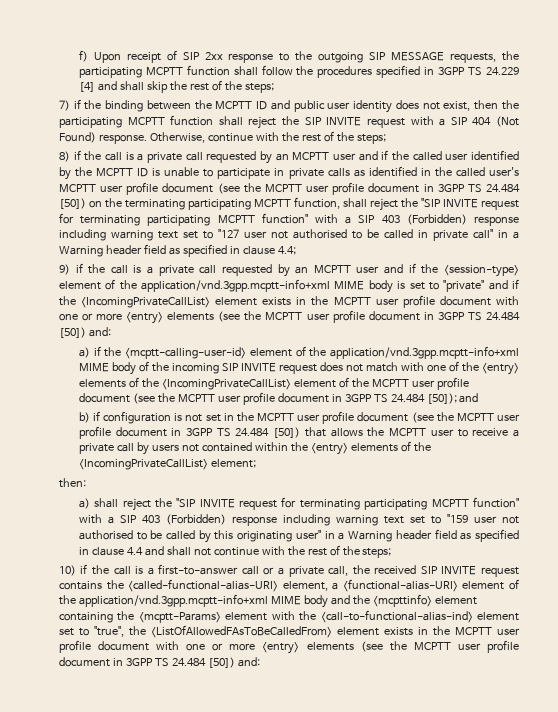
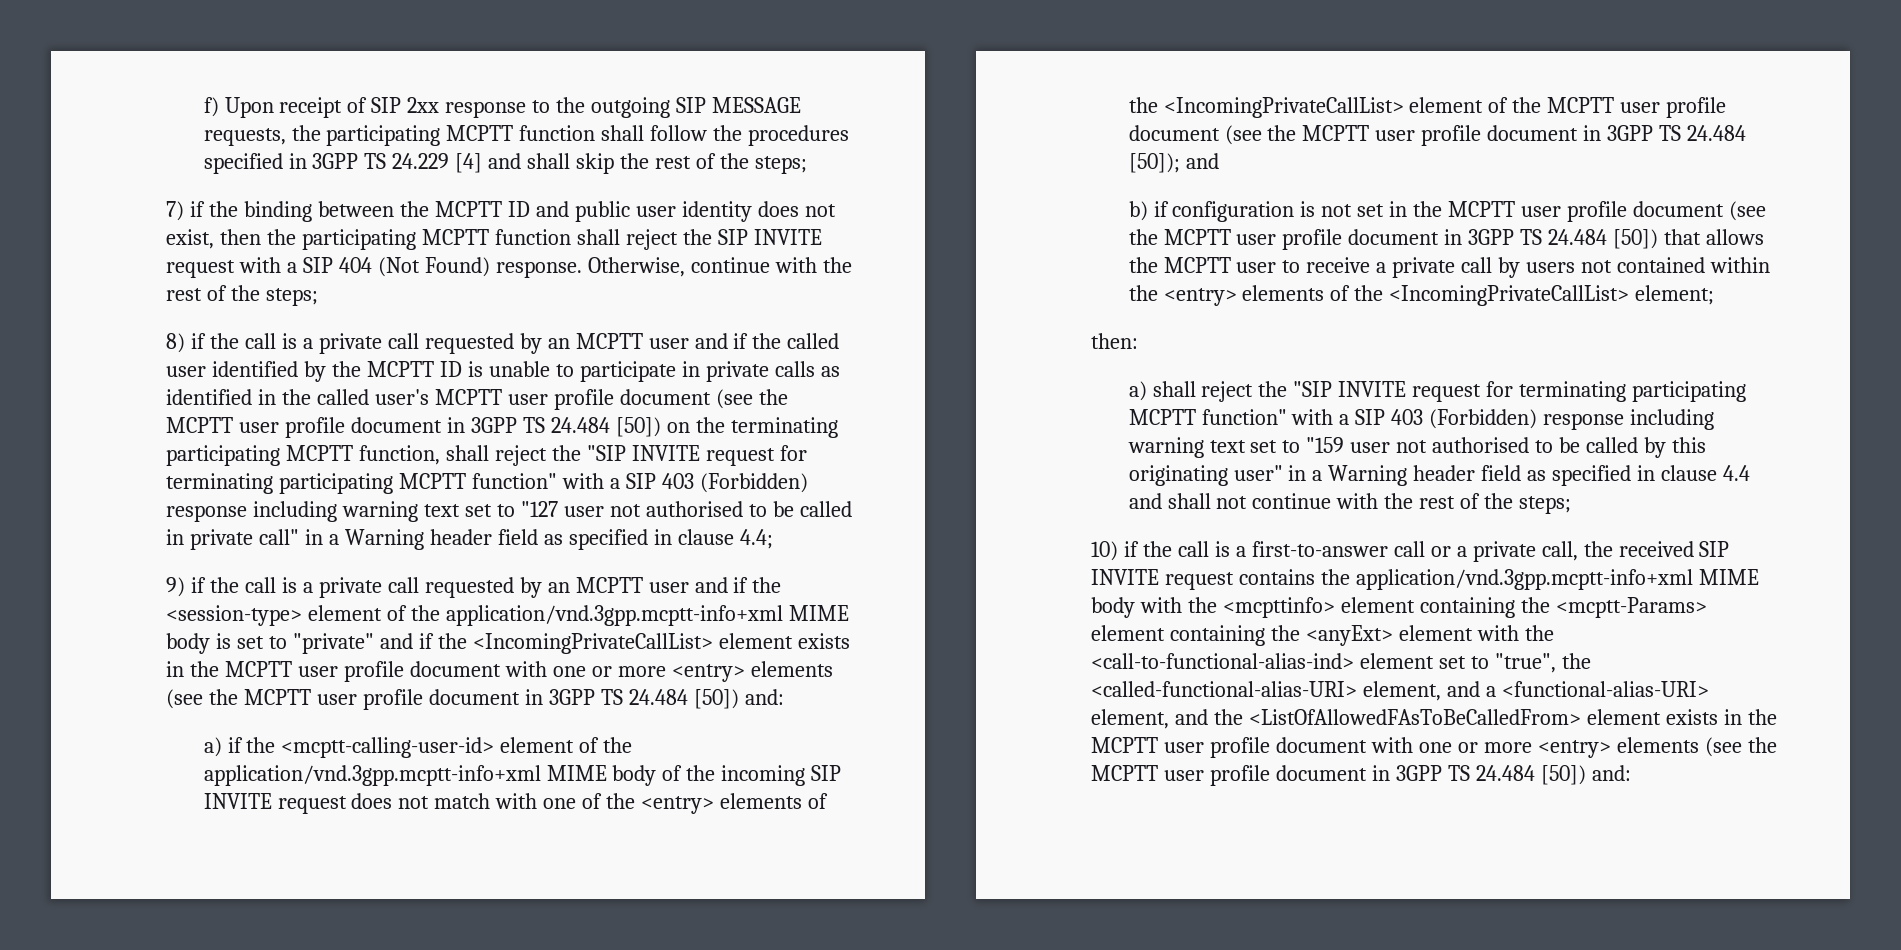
[128,579,519,592] [58,594,350,608] <called-functional-alias-URI> element, a <functional-alias-URI> element of the application/vnd.3gpp.mcptt-info+xml MIME body and -> [1356,569,1759,590] [1091,597,1183,618] application/vnd.3gpp.mcptt-info+xml MIME body with
(268, 616) none -> [1170,625,1474,646] containing the <anyExt> element
(146, 631) none -> [1091,681,1710,701] [1091,709,1244,729] <called-functional-alias-URI> element, and a <functional-alias-URI> element, and the

